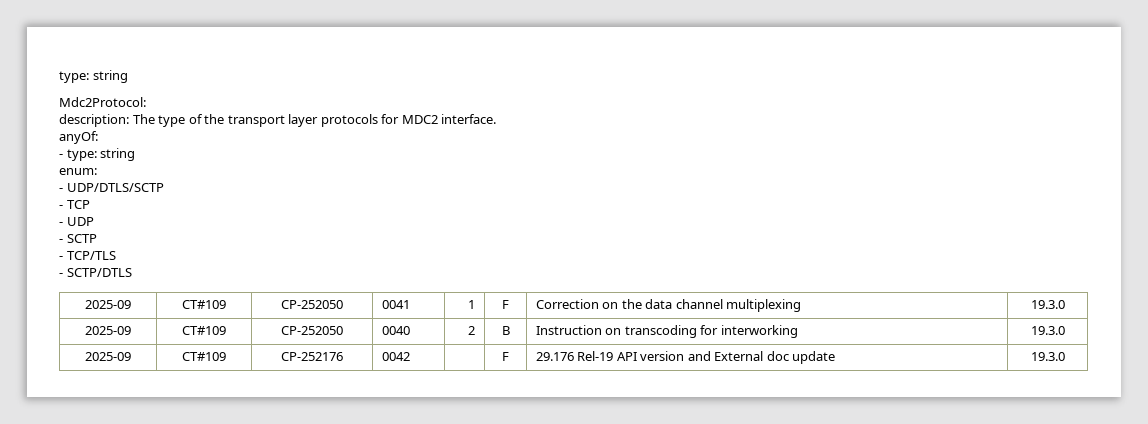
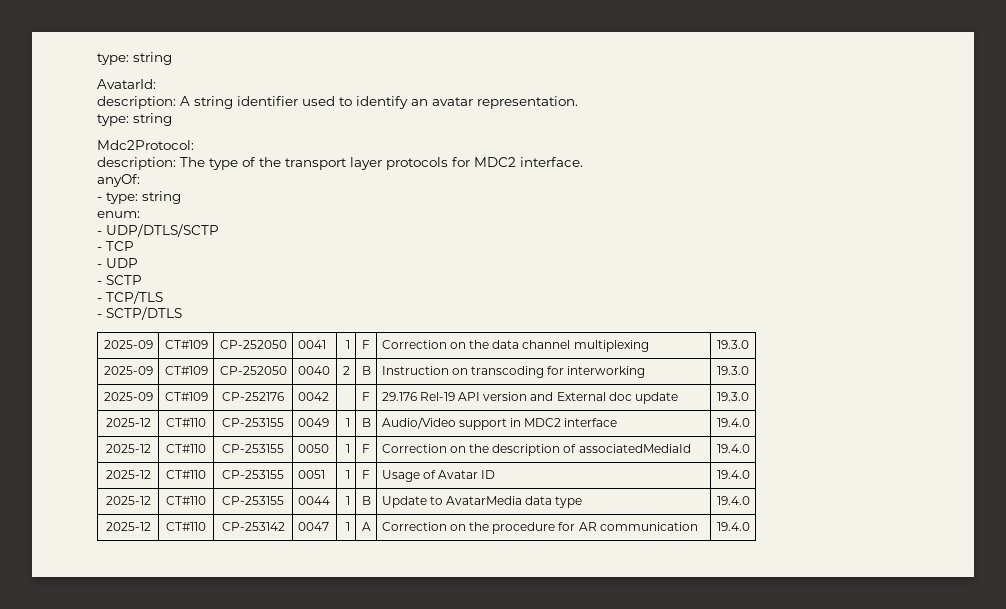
[59,70,128,83] type: string -> [97,52,172,65] [97,79,156,89] [97,96,578,109] [97,113,172,126] type: string // AvatarId: // description: A string identifier used to identify an avatar representation. // type: string
(1065, 356) none -> [105,418,151,427] [166,418,206,427] [222,418,284,427] [297,418,329,427] [346,418,351,427] [361,418,371,427] [381,417,618,430] [716,418,750,427] [105,444,151,453] [166,444,206,453] [222,444,284,453] [297,444,329,453] [346,444,351,453] [362,444,370,453] [381,444,691,456] [716,444,750,453] [105,470,151,479] [166,470,206,479] [222,470,284,479] [297,470,325,479] [346,470,351,479] [362,470,370,479] [381,470,496,482] [716,470,750,479] [105,496,151,505] [166,496,206,505] [222,496,284,505] [297,496,330,505] [346,496,351,505] [361,496,371,505] [381,496,583,508] [716,496,750,505] [105,522,151,531] [166,522,206,531] [221,522,285,531] [297,522,329,531] [346,522,351,531] [361,522,371,531] [381,522,698,534] [716,522,750,531] // 2025-12 | CT#110 | CP-253155 | 0049 | 1 | B | Audio/Video support in MDC2 interface | 19.4.0 // 2025-12 | CT#110 | CP-253155 | 0050 | 1 | F | Correction on the description of associatedMediaId | 19.4.0 // 2025-12 | CT#110 | CP-253155 | 0051 | 1 | F | Usage of Avatar ID | 19.4.0 // 2025-12 | CT#110 | CP-253155 | 0044 | 1 | B | Update to AvatarMedia data type | 19.4.0 // 2025-12 | CT#110 | CP-253142 | 0047 | 1 | A | Correction on the procedure for AR communication | 19.4.0

